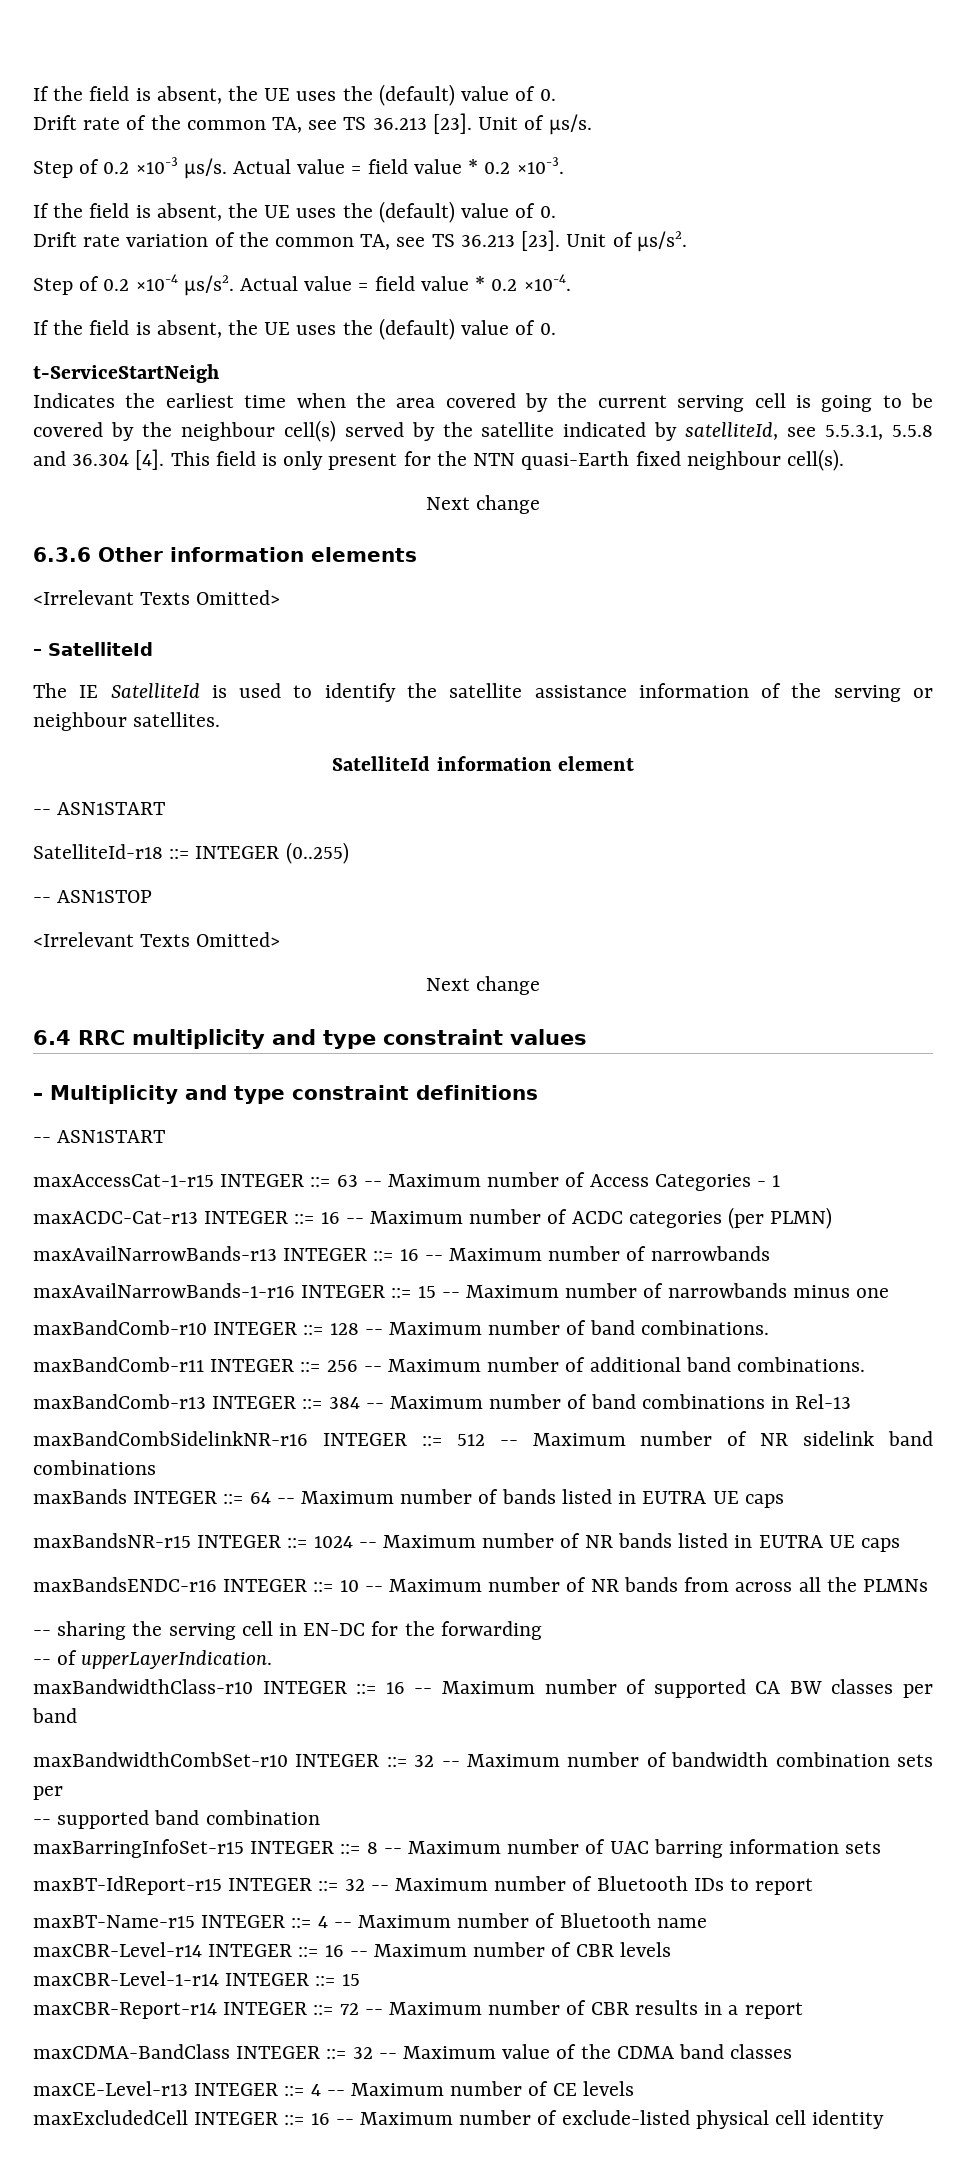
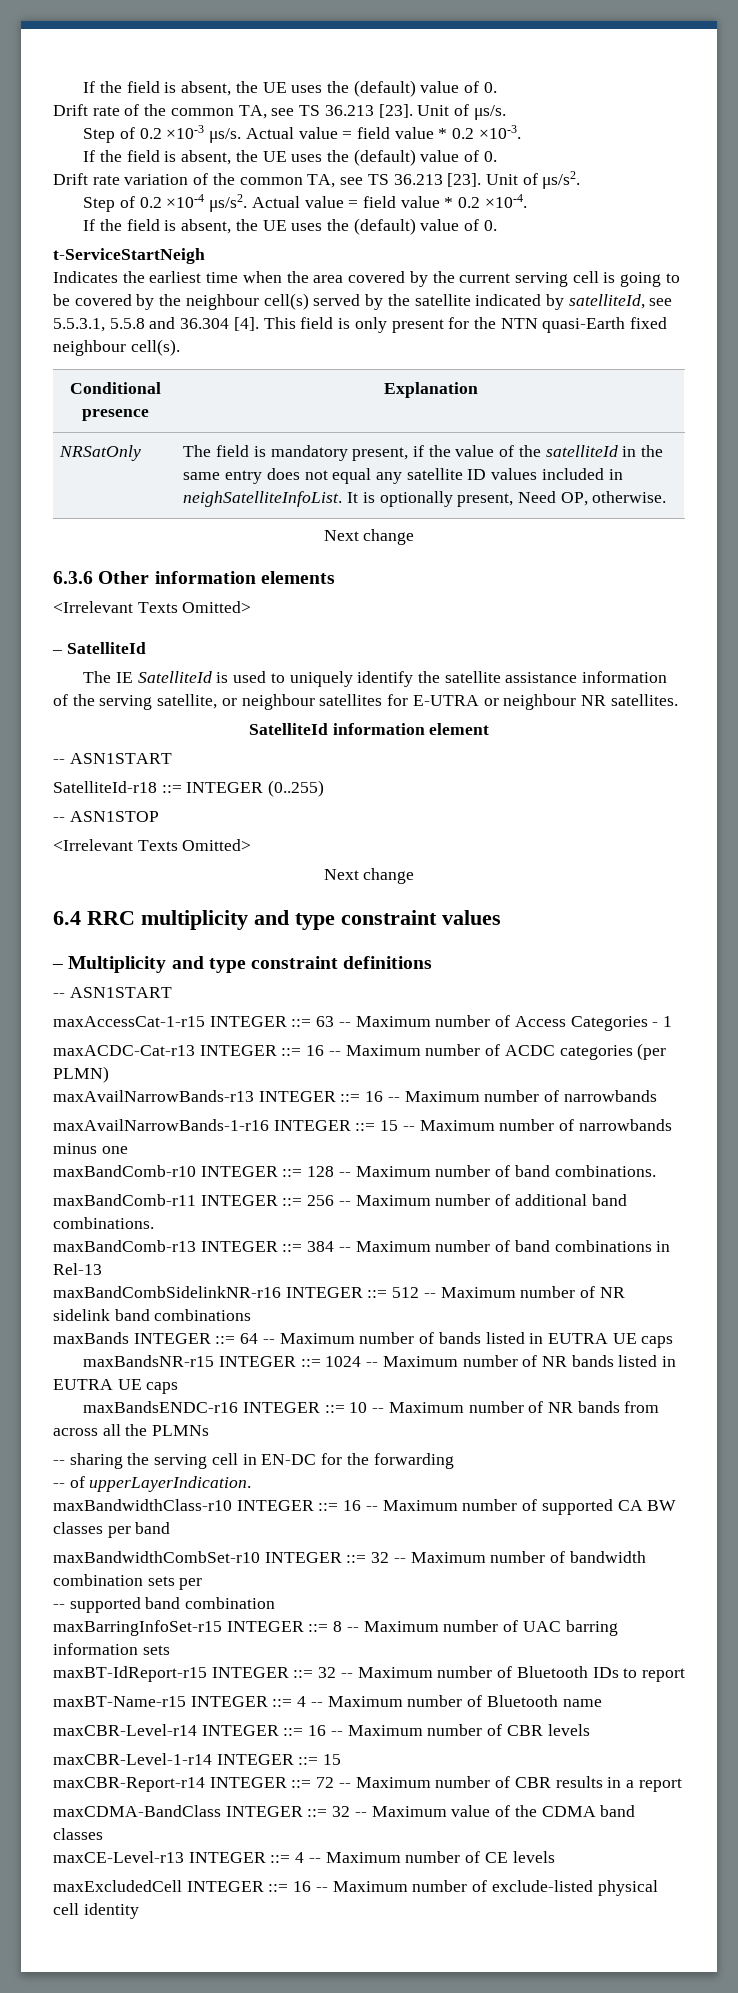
(844, 460) none -> [69,382,161,394] [81,409,149,421] [383,382,478,398] [59,445,142,461] [183,445,664,461] [183,468,623,484] [183,491,667,507] // Conditional presence | Explanation // NRSatOnly | The field is mandatory present, if the value of the satelliteId in the same entry does not equal any satellite ID values included in neighSatelliteInfoList. It is optionally present, Need OP, otherwise.
(313, 691) none -> [289,671,353,687] uniquely
[913,688,934,698] [33,712,127,731] or neighbour -> [157,694,606,710] satellite, or neighbour satellites for E-UTRA or neighbour NR

